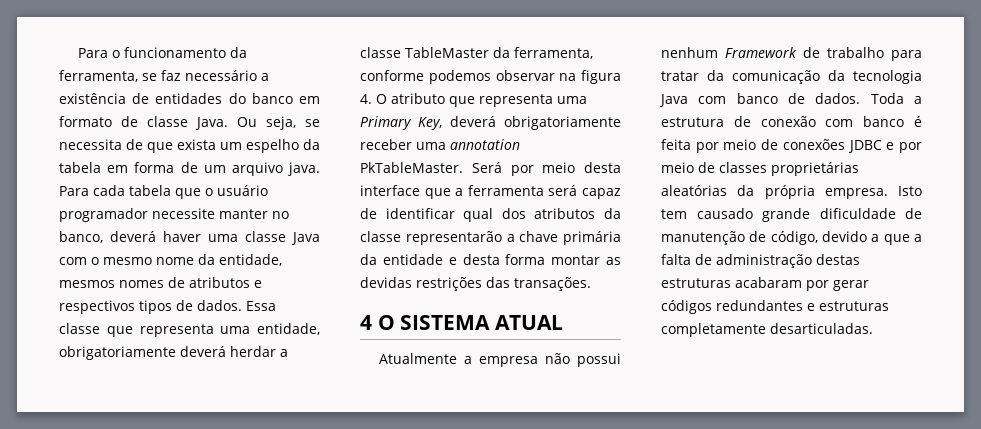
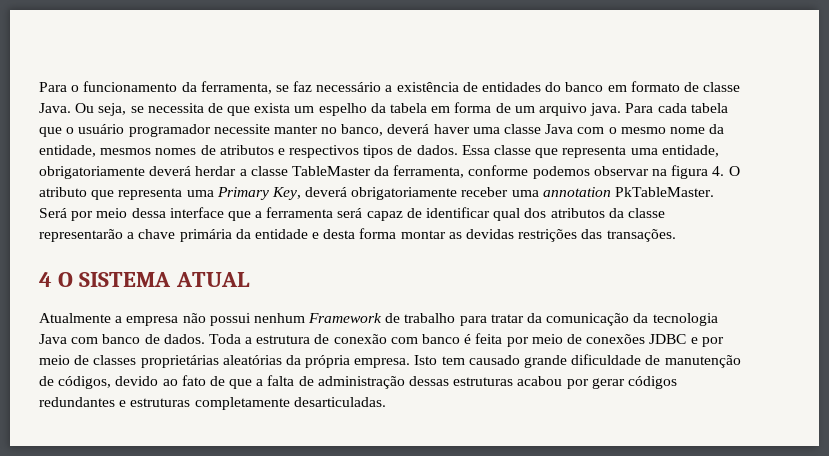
[584,162,621,173] desta -> [131,208,166,218] dessa
[770,231,880,245] código, devido a -> [58,375,225,389] códigos, devido ao fato de
[816,254,860,265] [661,277,802,288] destas estruturas acabaram -> [409,376,563,386] dessas estruturas acabou

